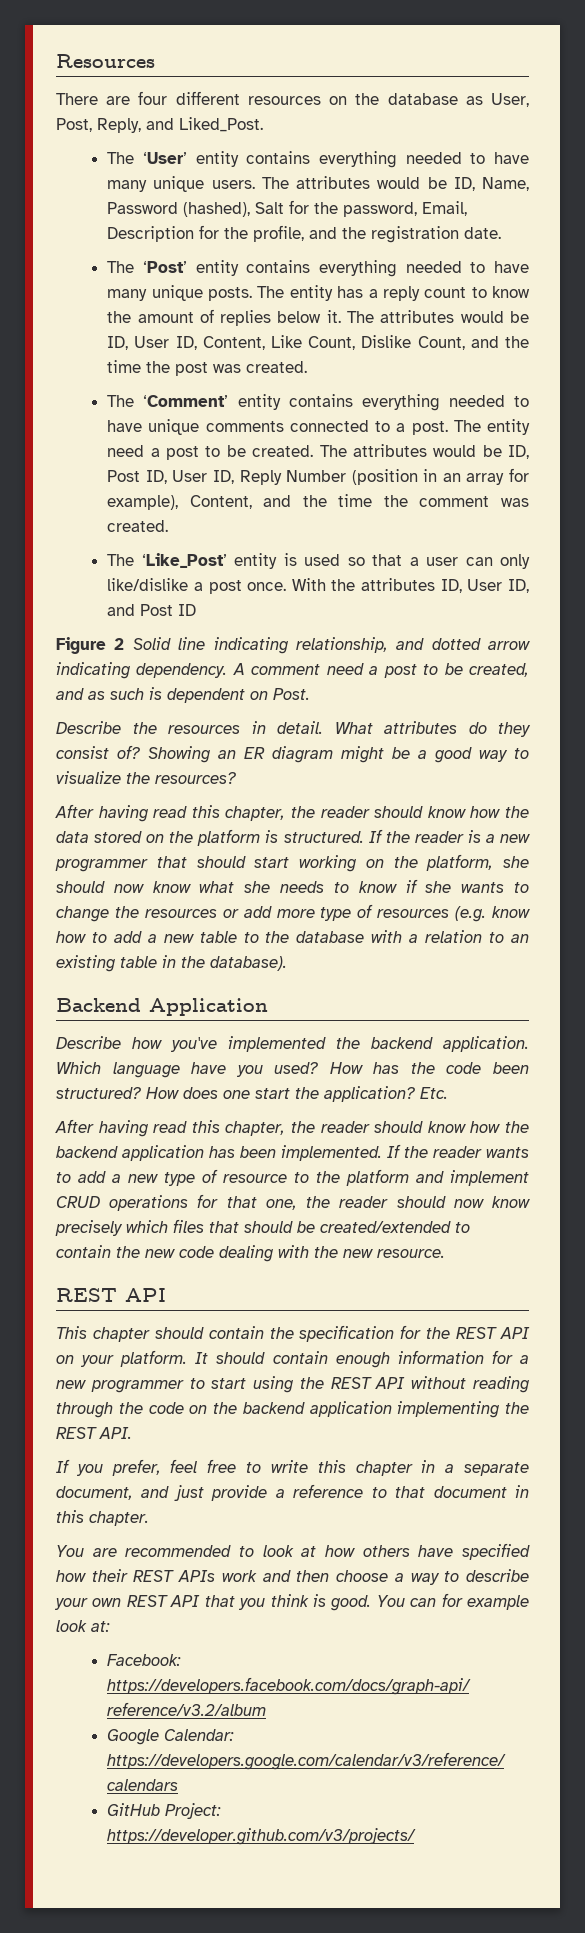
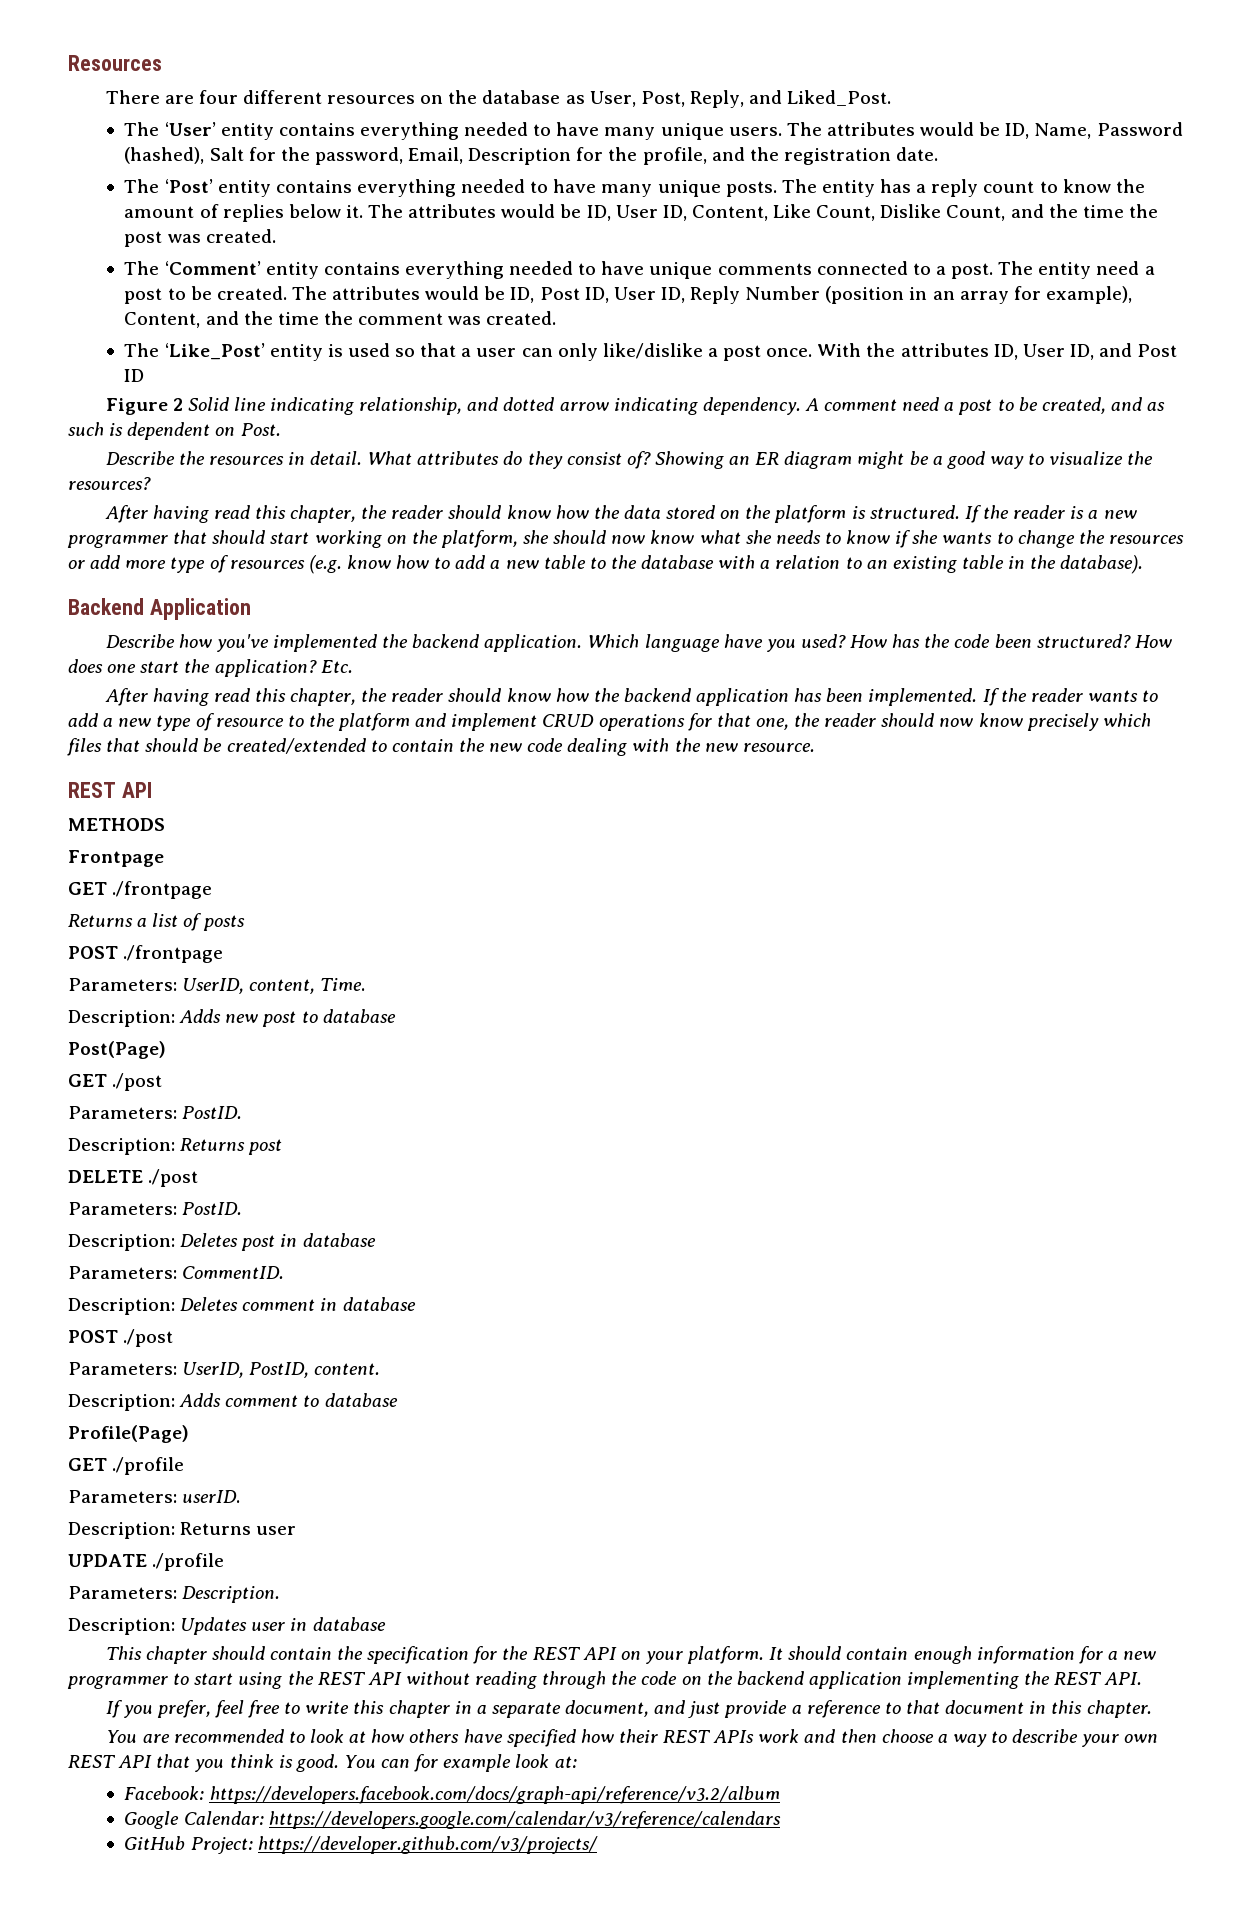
(166, 1295) none -> [68,818,165,831] [68,850,164,867] [68,881,213,899] [68,913,245,931] [68,945,224,963] [68,978,366,994] [68,1009,396,1027] [68,1041,166,1059] [68,1073,163,1091] [68,1106,243,1119] [68,1138,283,1155] [68,1169,199,1187] [68,1202,243,1215] [68,1233,376,1251] [68,1266,285,1279] [68,1297,416,1315] [68,1329,174,1347] [68,1362,381,1378] [68,1393,398,1411] [68,1425,189,1443] [68,1457,185,1475] [68,1490,241,1503] [68,1522,297,1539] [68,1553,225,1571] [68,1586,281,1603] [68,1617,386,1635] // METHODS // Frontpage // GET ./frontpage // Returns a list of posts // POST ./frontpage // Parameters: UserID, content, Time. // Description: Adds new post to database // Post(Page) // GET ./post // Parameters: PostID. // Description: Returns post // DELETE ./post // Parameters: PostID. // Description: Deletes post in database // Parameters: CommentID. // Description: Deletes comment in database // POST ./post // Parameters: UserID, PostID, content. // Description: Adds comment to database // Profile(Page) // GET ./profile // Parameters: userID. // Description: Returns user // UPDATE ./profile // Parameters: Description. // Description: Updates user in database

